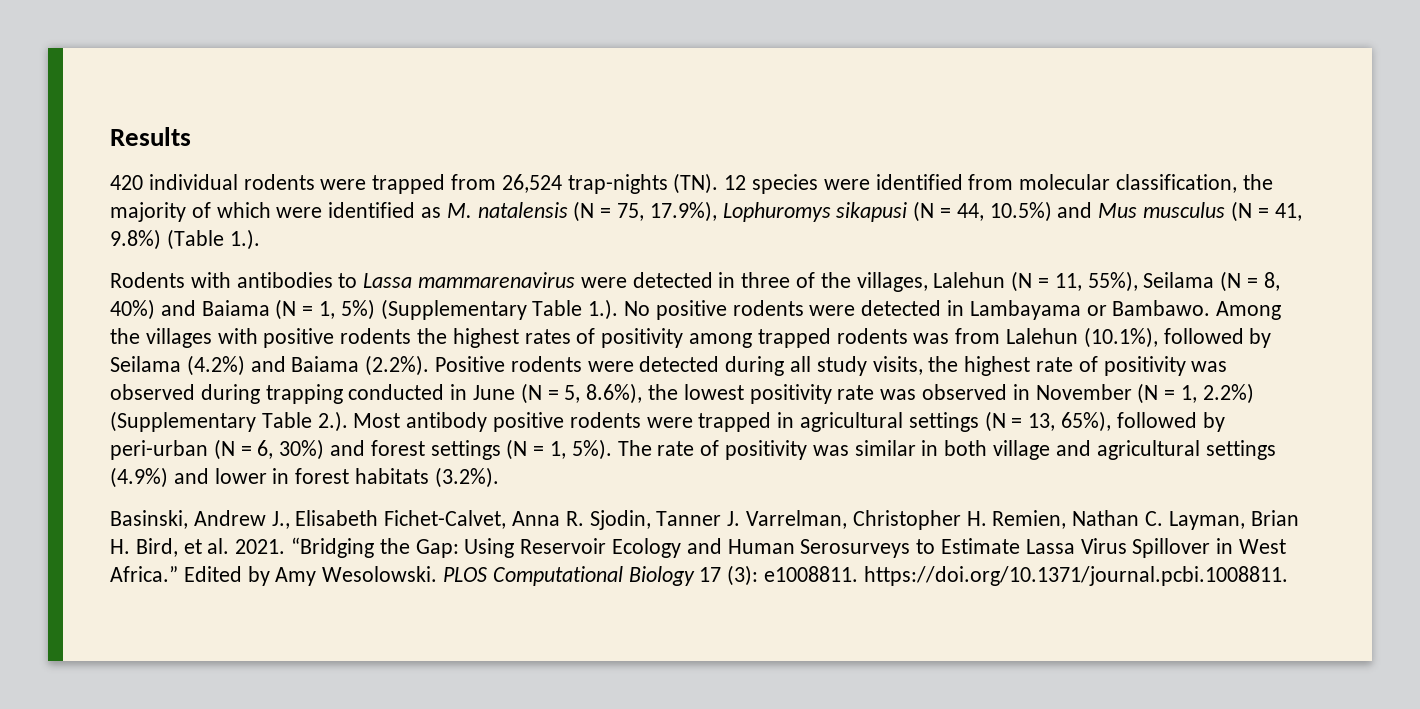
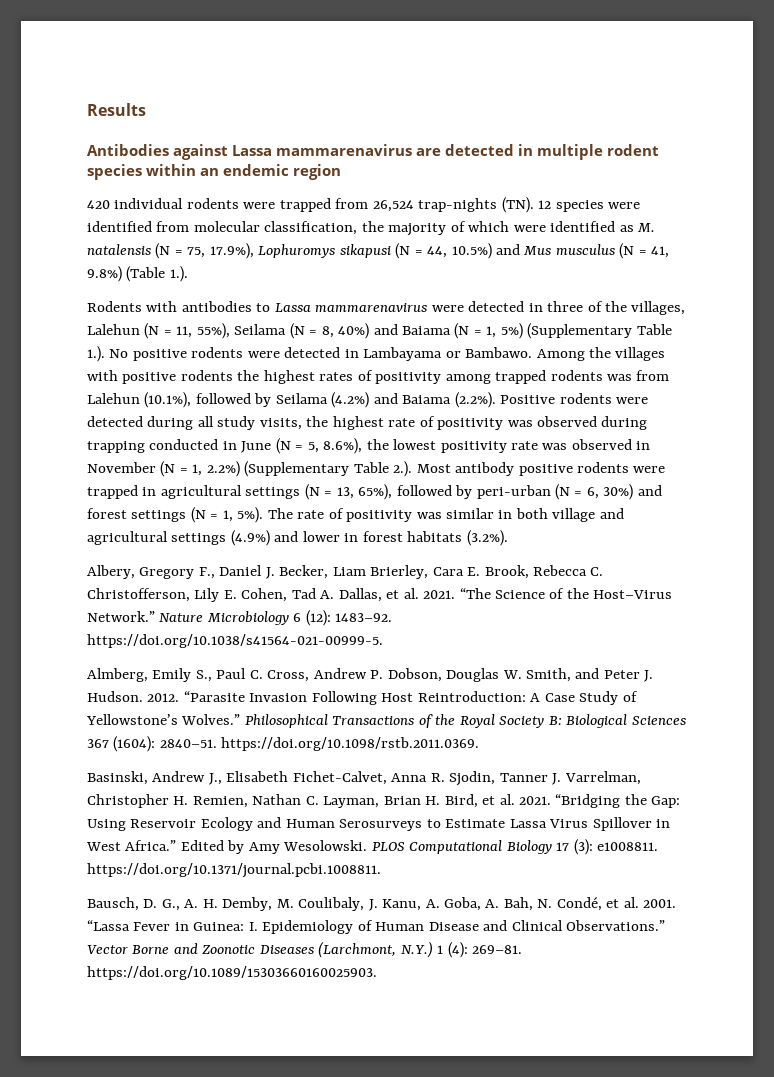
(191, 136) none -> [87,144,659,160] [87,164,341,180] // Antibodies against Lassa mammarenavirus are detected in multiple rodent species within an endemic region
(499, 477) none -> [87,565,604,579] [87,588,673,602] [87,610,393,626] [87,634,383,648] [87,668,654,682] [87,691,638,705] [86,714,686,728] [87,736,480,752] // Albery, Gregory F., Daniel J. Becker, Liam Brierley, Cara E. Brook, Rebecca C. Christofferson, Lily E. Cohen, Tad A. Dallas, et al. 2021. “The Science of the Host–Virus Network.” Nature Microbiology 6 (12): 1483–92. https://doi.org/10.1038/s41564-021-00999-5. // Almberg, Emily S., Paul C. Cross, Andrew P. Dobson, Douglas W. Smith, and Peter J. Hudson. 2012. “Parasite Invasion Following Host Reintroduction: A Case Study of Yellowstone’s Wolves.” Philosophical Transactions of the Royal Society B: Biological Sciences 367 (1604): 2840–51. https://doi.org/10.1098/rstb.2011.0369.
(1288, 576) none -> [87,897,677,911] [87,920,666,934] [87,941,523,958] [87,966,377,980] // Bausch, D. G., A. H. Demby, M. Coulibaly, J. Kanu, A. Goba, A. Bah, N. Condé, et al. 2001. “Lassa Fever in Guinea: I. Epidemiology of Human Disease and Clinical Observations.” Vector Borne and Zoonotic Diseases (Larchmont, N.Y.) 1 (4): 269–81. https://doi.org/10.1089/15303660160025903.

